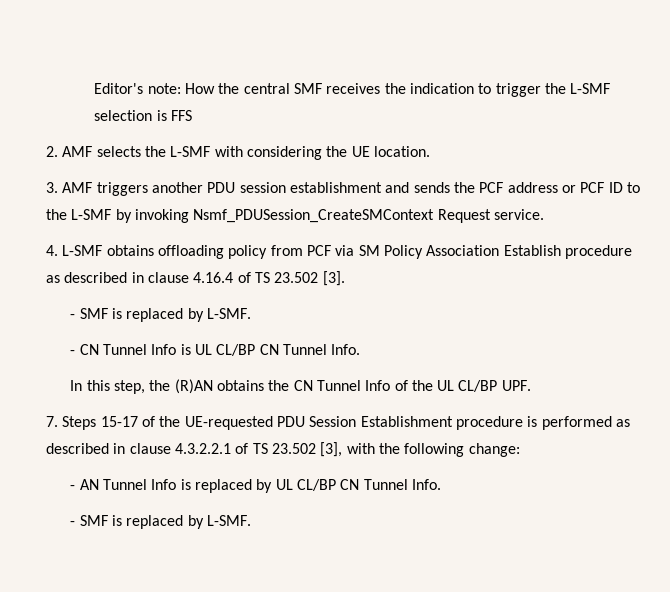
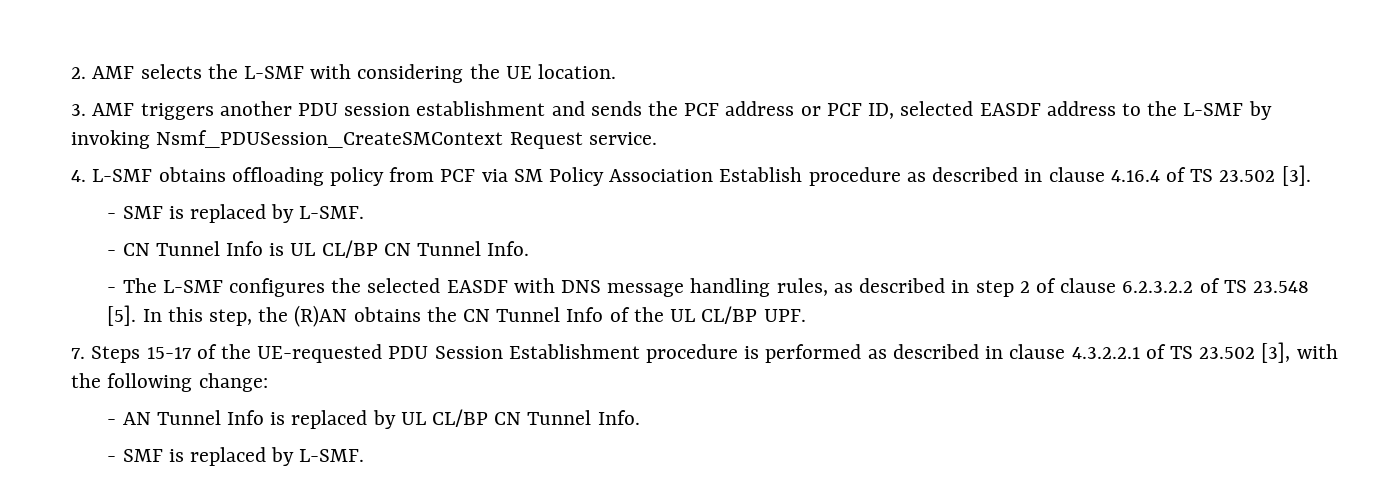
[94,83,611,97] [94,110,193,121] Editor's note: How the central SMF receives the indication to trigger the L-SMF selection is FFS // -> (71, 73) none
[608,182,623,193] ID -> [868,101,1116,119] ID, selected EASDF address
(361, 349) none -> [107,278,1309,297] [107,305,137,326] - The L-SMF configures the selected EASDF with DNS message handling rules, as described in step 2 of clause 6.2.3.2.2 of TS 23.548 [5].

